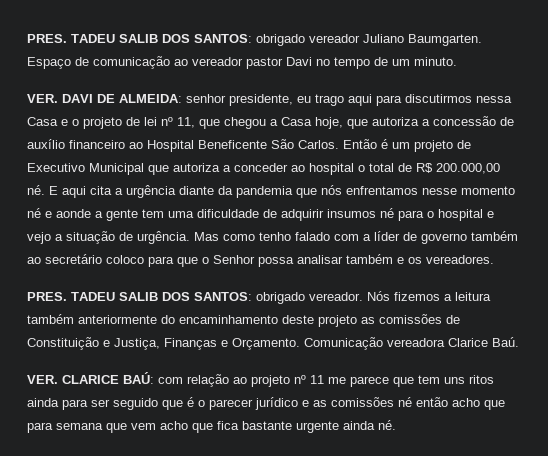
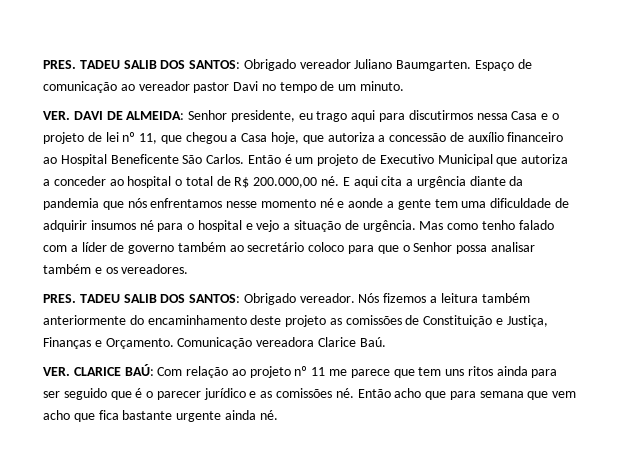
[27,34,305,46] PRES. TADEU SALIB DOS SANTOS: obrigado -> [43,59,296,71] PRES. TADEU SALIB DOS SANTOS: Obrigado
[186,94,226,103] senhor -> [188,110,228,120] Senhor
[256,292,305,304] obrigado -> [243,293,296,305] Obrigado
[158,377,183,384] com -> [157,367,183,376] Com
[398,397,448,407] né então -> [335,388,391,398] né. Então

